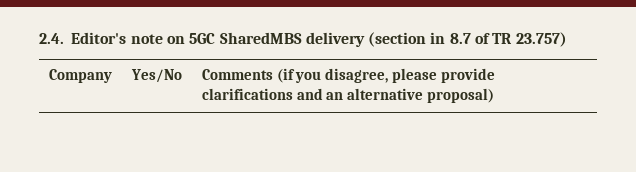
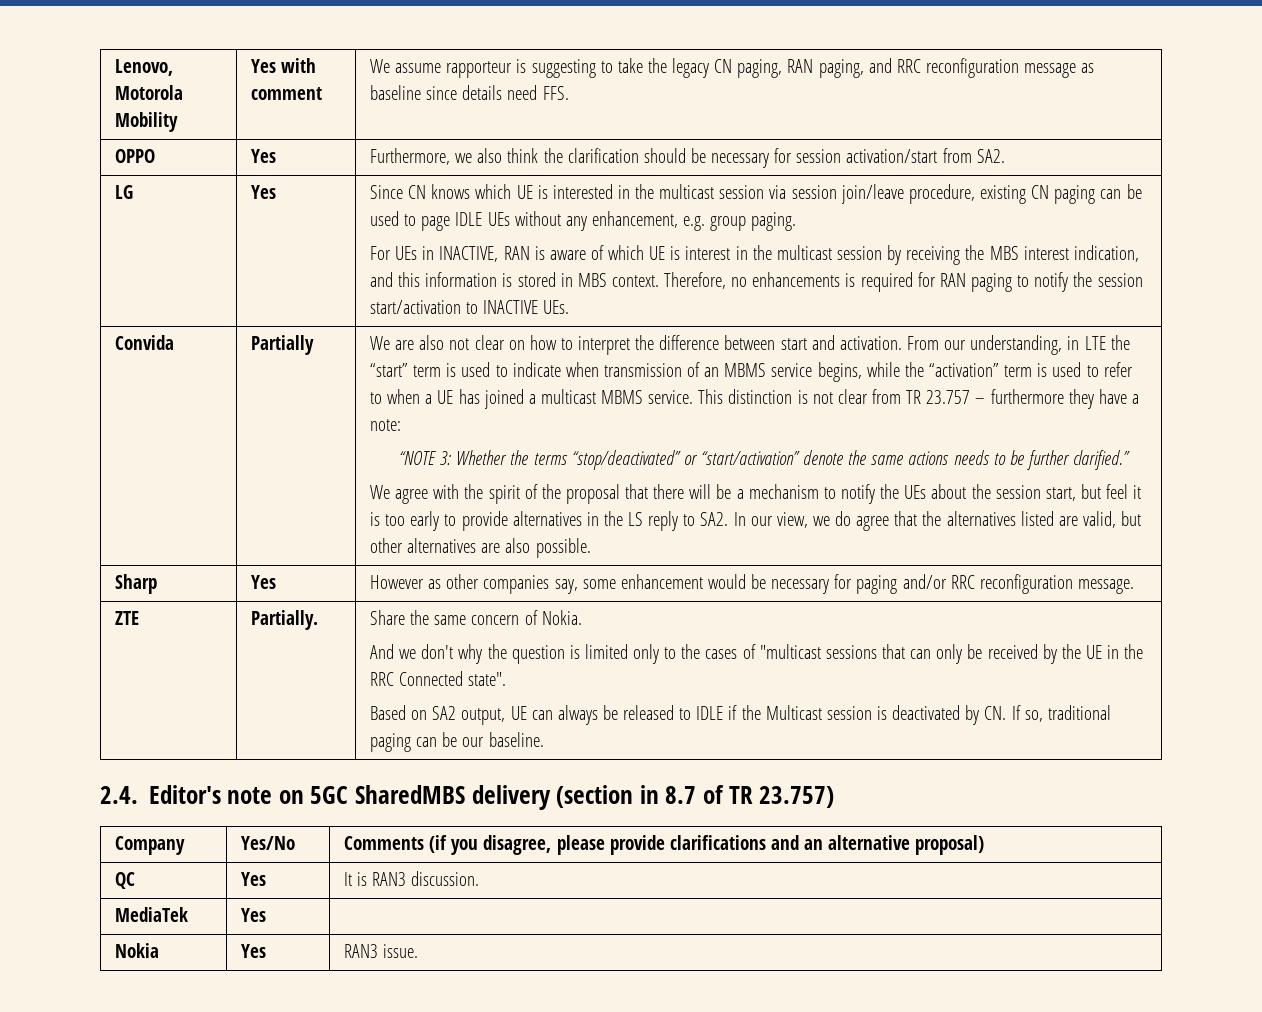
(39, 38) none -> [115,59,174,76] [115,85,184,100] [115,112,179,132] [251,58,317,73] [251,87,323,100] [370,58,1095,78] [370,85,569,100] [115,149,156,163] [251,149,277,163] [370,148,1005,168] [115,185,134,199] [251,185,277,199] [370,184,1142,204] [370,211,797,231] [370,245,1139,265] [370,272,1143,292] [370,300,570,314] [115,335,175,350] [251,335,315,355] [370,335,1130,355] [370,362,1133,382] [370,389,1139,409] [370,419,402,431] [398,450,1131,470] [370,484,1142,504] [370,511,1142,531] [370,538,591,558] [115,574,158,594] [251,575,277,589] [370,574,1134,594] [115,611,140,625] [251,610,319,630] [370,610,582,625] [370,644,1144,664] [370,671,507,686] [370,705,1111,725] [370,732,544,752] Lenovo, Motorola Mobility | Yes with comment | We assume rapporteur is suggesting to take the legacy CN paging, RAN paging, and RRC reconfiguration message as baseline since details need FFS. // OPPO | Yes | Furthermore, we also think the clarification should be necessary for session activation/start from SA2. // LG | Yes | Since CN knows which UE is interested in the multicast session via session join/leave procedure, existing CN paging can be used to page IDLE UEs without any enhancement, e.g. group paging. // For UEs in INACTIVE, RAN is aware of which UE is interest in the multicast session by receiving the MBS interest indication, and this information is stored in MBS context. Therefore, no enhancements is required for RAN paging to notify the session start/activation to INACTIVE UEs. // Convida | Partially | We are also not clear on how to interpret the difference between start and activation. From our understanding, in LTE the “start” term is used to indicate when transmission of an MBMS service begins, while the “activation” term is used to refer to when a UE has joined a multicast MBMS service. This distinction is not clear from TR 23.757 – furthermore they have a note: // “NOTE 3: Whether the terms “stop/deactivated” or “start/activation” denote the same actions needs to be further clarified.” // We agree with the spirit of the proposal that there will be a mechanism to notify the UEs about the session start, but feel it is too early to provide alternatives in the LS reply to SA2. In our view, we do agree that the alternatives listed are valid, but other alternatives are also possible. // Sharp | Yes | However as other companies say, some enhancement would be necessary for paging and/or RRC reconfiguration message. // ZTE | Partially. | Share the same concern of Nokia. // And we don't why the question is limited only to the cases of "multicast sessions that can only be received by the UE in the RRC Connected state". // Based on SA2 output, UE can always be released to IDLE if the Multicast session is deactivated by CN. If so, traditional paging can be our baseline. //
(495, 95) none -> [115,872,136,889] [241,872,267,886] [344,871,480,886] [115,907,189,922] [241,908,267,922] [115,943,160,958] [241,944,267,958] [344,944,419,958] // QC | Yes | It is RAN3 discussion. // MediaTek | Yes | // Nokia | Yes | RAN3 issue.

